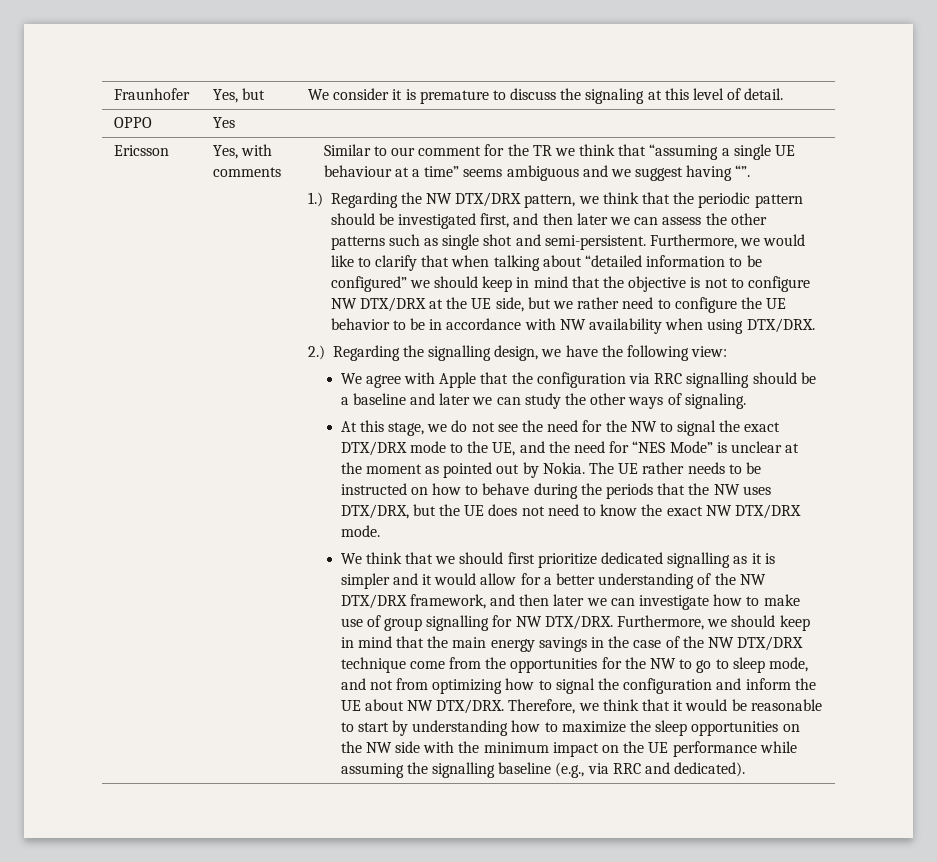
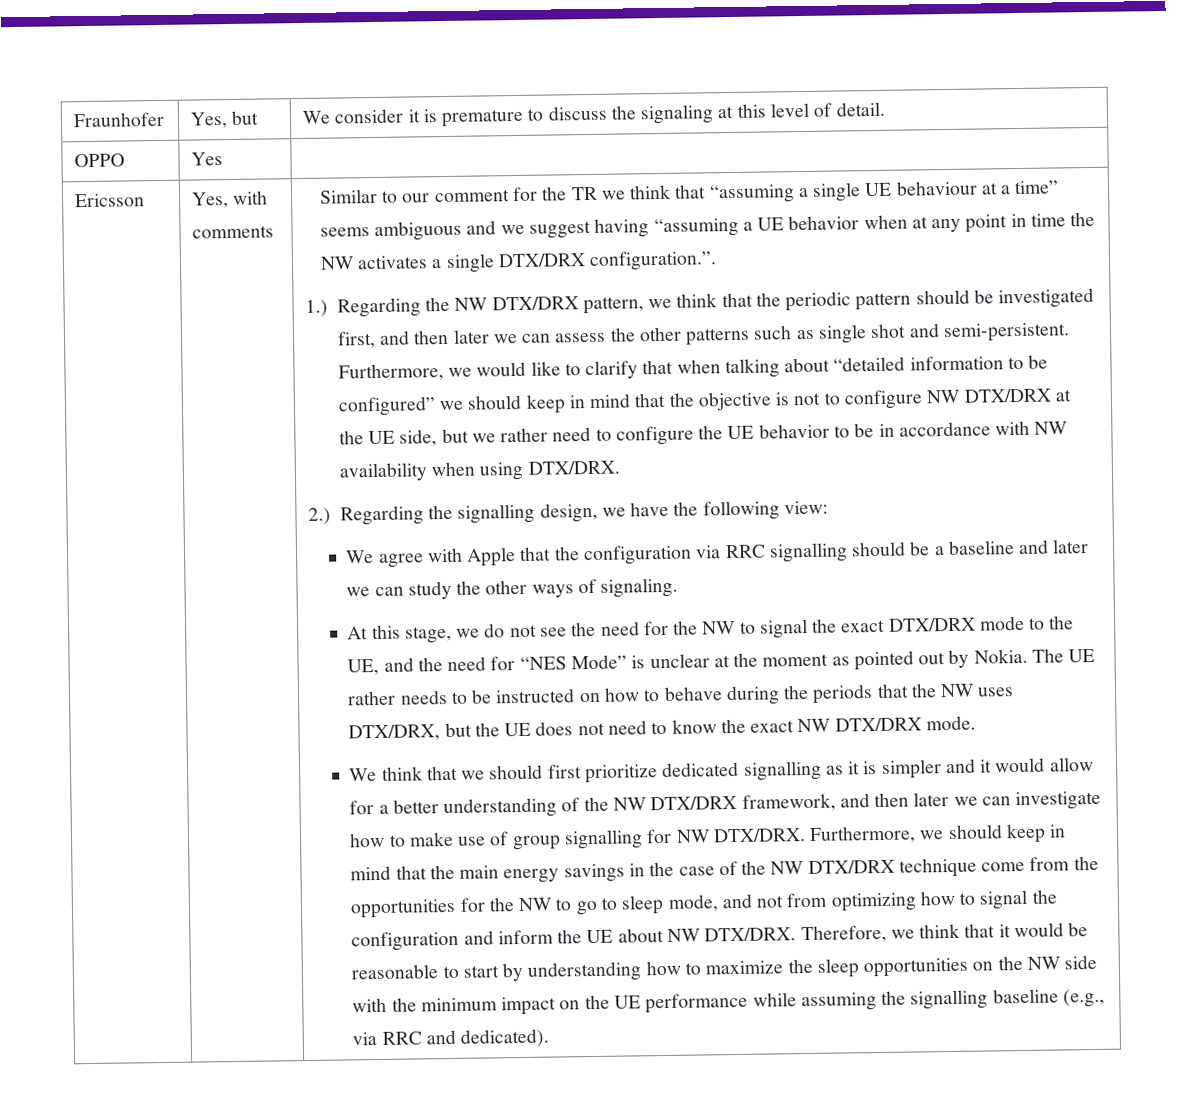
[735,165,751,177] “”. -> [653,211,1096,238] [319,250,718,273] “assuming a UE behavior when at any point in time the NW activates a single DTX/DRX configuration.”.

